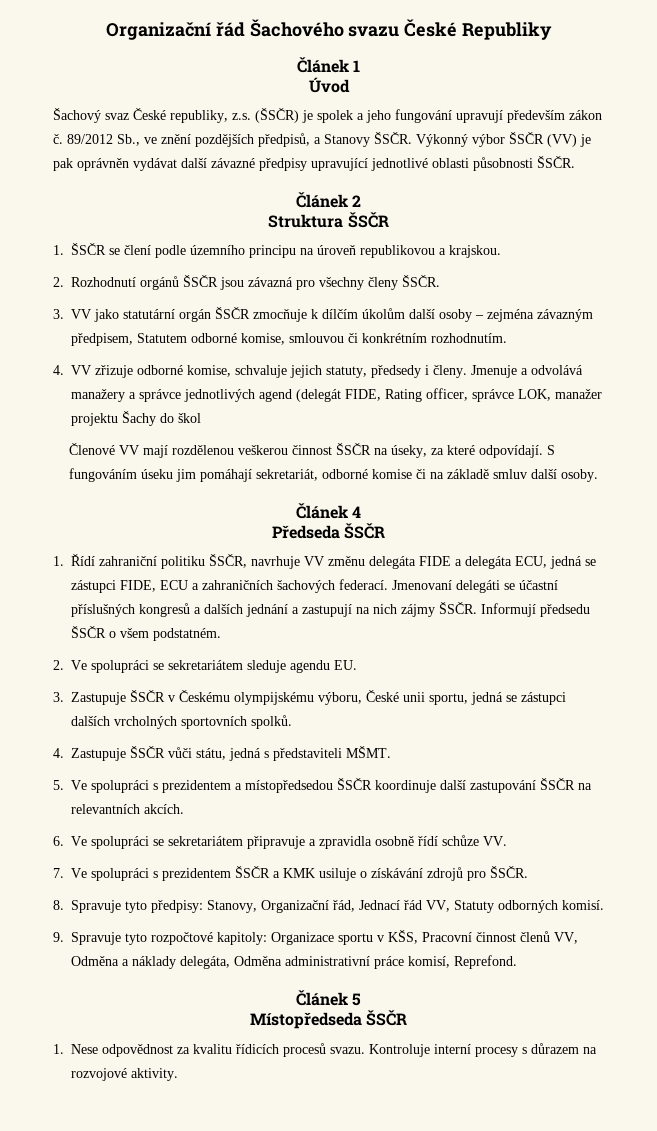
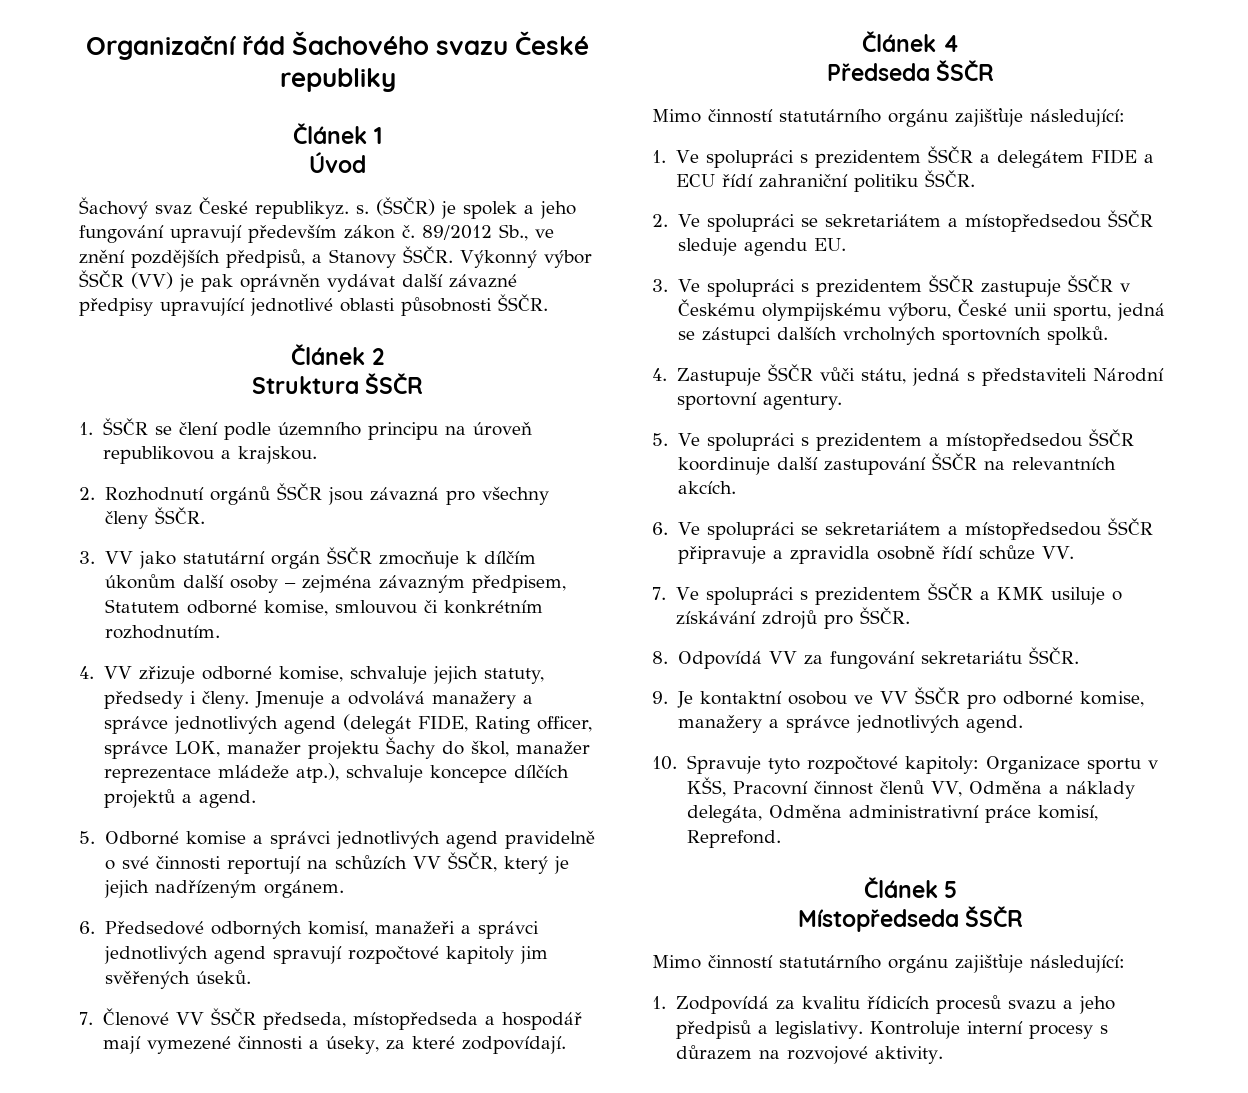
[462,22,553,40] Republiky -> [279,68,396,92] republiky
[170,110,251,123] republiky, z.s. -> [255,201,369,219] republikyz. s.
[362,308,405,319] úkolům -> [104,574,176,589] úkonům
[178,413,201,423] [68,443,555,458] [68,468,598,482] [295,503,362,519] [271,523,386,539] [53,554,596,569] [71,579,558,593] [71,602,590,617] [71,626,221,641] škol // Členové VV mají rozdělenou veškerou činnost ŠSČR na úseky, za které odpovídají. S fungováním úseku jim pomáhají sekretariát, odborné komise či na základě smluv další osoby. // Článek 4 // Předseda ŠSČR // 1. Řídí zahraniční politiku ŠSČR, navrhuje VV změnu delegáta FIDE a delegáta ECU, jedná se zástupci FIDE, ECU a zahraničních šachových federací. Jmenovaní delegáti se účastní příslušných kongresů a dalších jednání a zastupují na nich zájmy ŠSČR. Informují předsedu ŠSČR o všem podstatném. -> [470,740,590,757] [103,763,569,783] [103,789,256,808] [79,830,595,849] [104,852,569,874] [103,880,344,898] [79,921,539,939] [103,946,548,964] [104,970,251,989] [79,1008,583,1030] [103,1036,567,1054] [862,31,959,52] [826,60,995,81] [652,108,1125,127] [652,146,1155,168] [676,170,976,192] škol, manažer reprezentace mládeže atp.), schvaluje koncepce dílčích projektů a agend. // 5. Odborné komise a správci jednotlivých agend pravidelně o své činnosti reportují na schůzích VV ŠSČR, který je jejich nadřízeným orgánem. // 6. Předsedové odborných komisí, manažeři a správci jednotlivých agend spravují rozpočtové kapitoly jim svěřených úseků. // 7. Členové VV ŠSČR předseda, místopředseda a hospodář mají vymezené činnosti a úseky, za které zodpovídají. // Článek 4 // Předseda ŠSČR // Mimo činností statutárního orgánu zajišťuje následující: // 1. Ve spolupráci s prezidentem ŠSČR a delegátem FIDE a ECU řídí zahraniční politiku ŠSČR.
(243, 665) none -> [948,210,1154,232] a místopředsedou ŠSČR
[71,692,126,705] Zastupuje -> [677,275,1062,297] Ve spolupráci s prezidentem ŠSČR zastupuje
[346,746,391,758] MŠMT. -> [1092,368,1164,382] [676,392,843,410] Národní sportovní agentury.
(243, 841) none -> [948,518,1154,540] a místopředsedou ŠSČR
[71,900,604,913] [53,932,64,942] Spravuje tyto předpisy: Stanovy, Organizační řád, Jednací řád VV, Statuty odborných komisí. // 9. -> [677,647,1079,669] [652,687,1144,709] [677,715,1023,733] [652,756,677,770] Odpovídá VV za fungování sekretariátu ŠSČR. // 9. Je kontaktní osobou ve VV ŠSČR pro odborné komise, manažery a správce jednotlivých agend. // 10.
[53,1044,173,1057] // 1. Nese odpovědnost -> [652,954,1125,973] [652,996,770,1014] // Mimo činností statutárního orgánu zajišťuje následující: // 1. Zodpovídá
[330,1047,365,1054] svazu. -> [1008,996,1116,1014] [676,1020,864,1039] svazu a jeho předpisů a legislativy.

